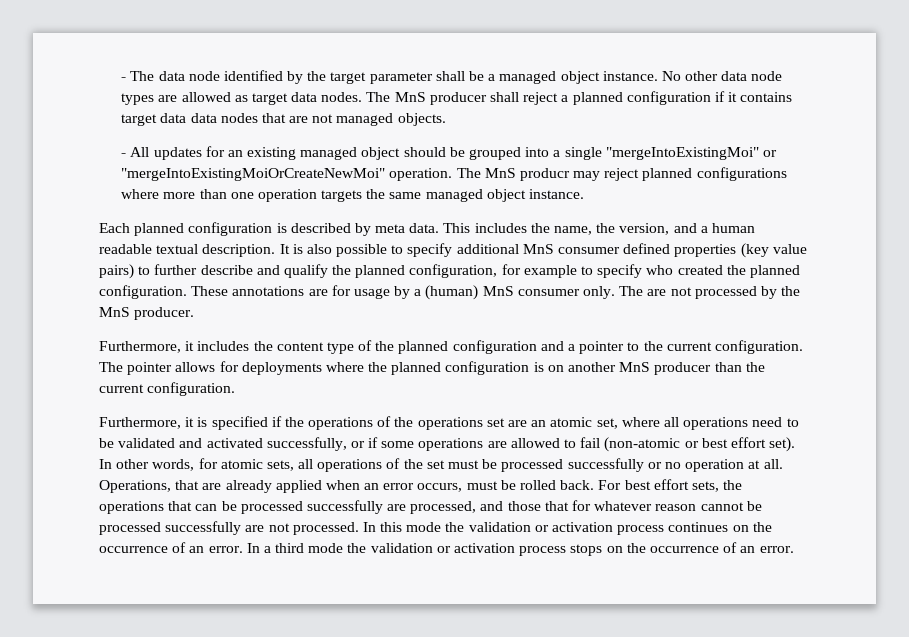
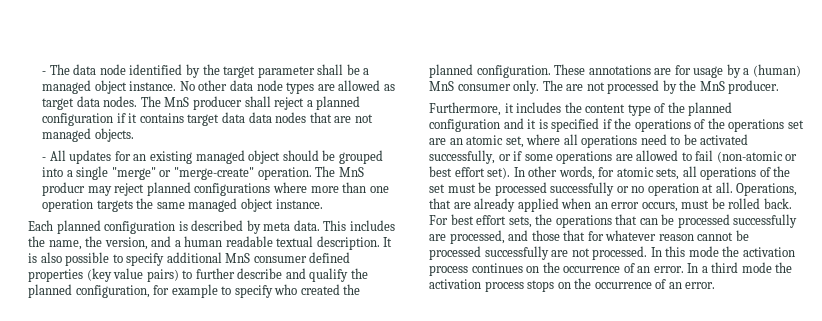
[605,147,777,160] [121,168,386,181] "mergeIntoExistingMoi" or "mergeIntoExistingMoiOrCreateNewMoi" -> [111,167,254,180] "merge" or "merge-create"
[568,340,803,354] [99,361,765,375] [99,382,236,396] [99,417,181,429] a pointer to the current configuration. The pointer allows for deployments where the planned configuration is on another MnS producer than the current configuration. // Furthermore, -> (524, 123) none
[118,438,203,448] validated and -> (697, 139) none
[468,522,549,532] validation or -> (740, 251) none
[370,543,451,553] validation or -> (793, 267) none

